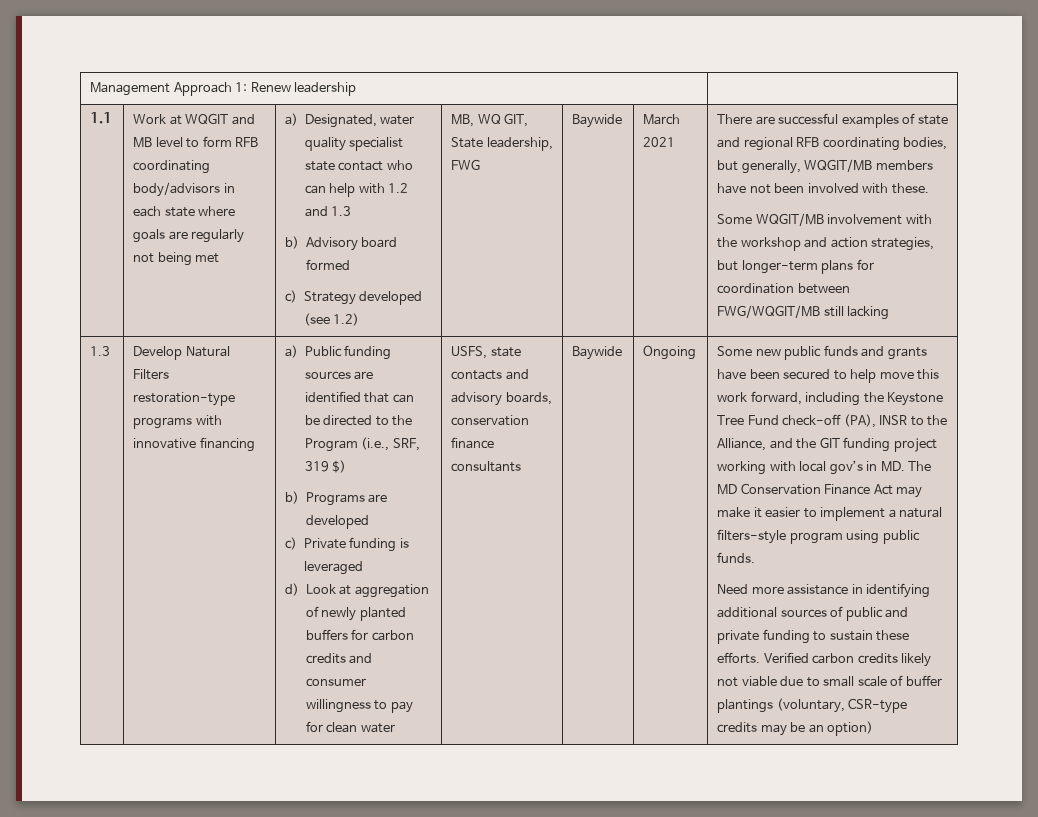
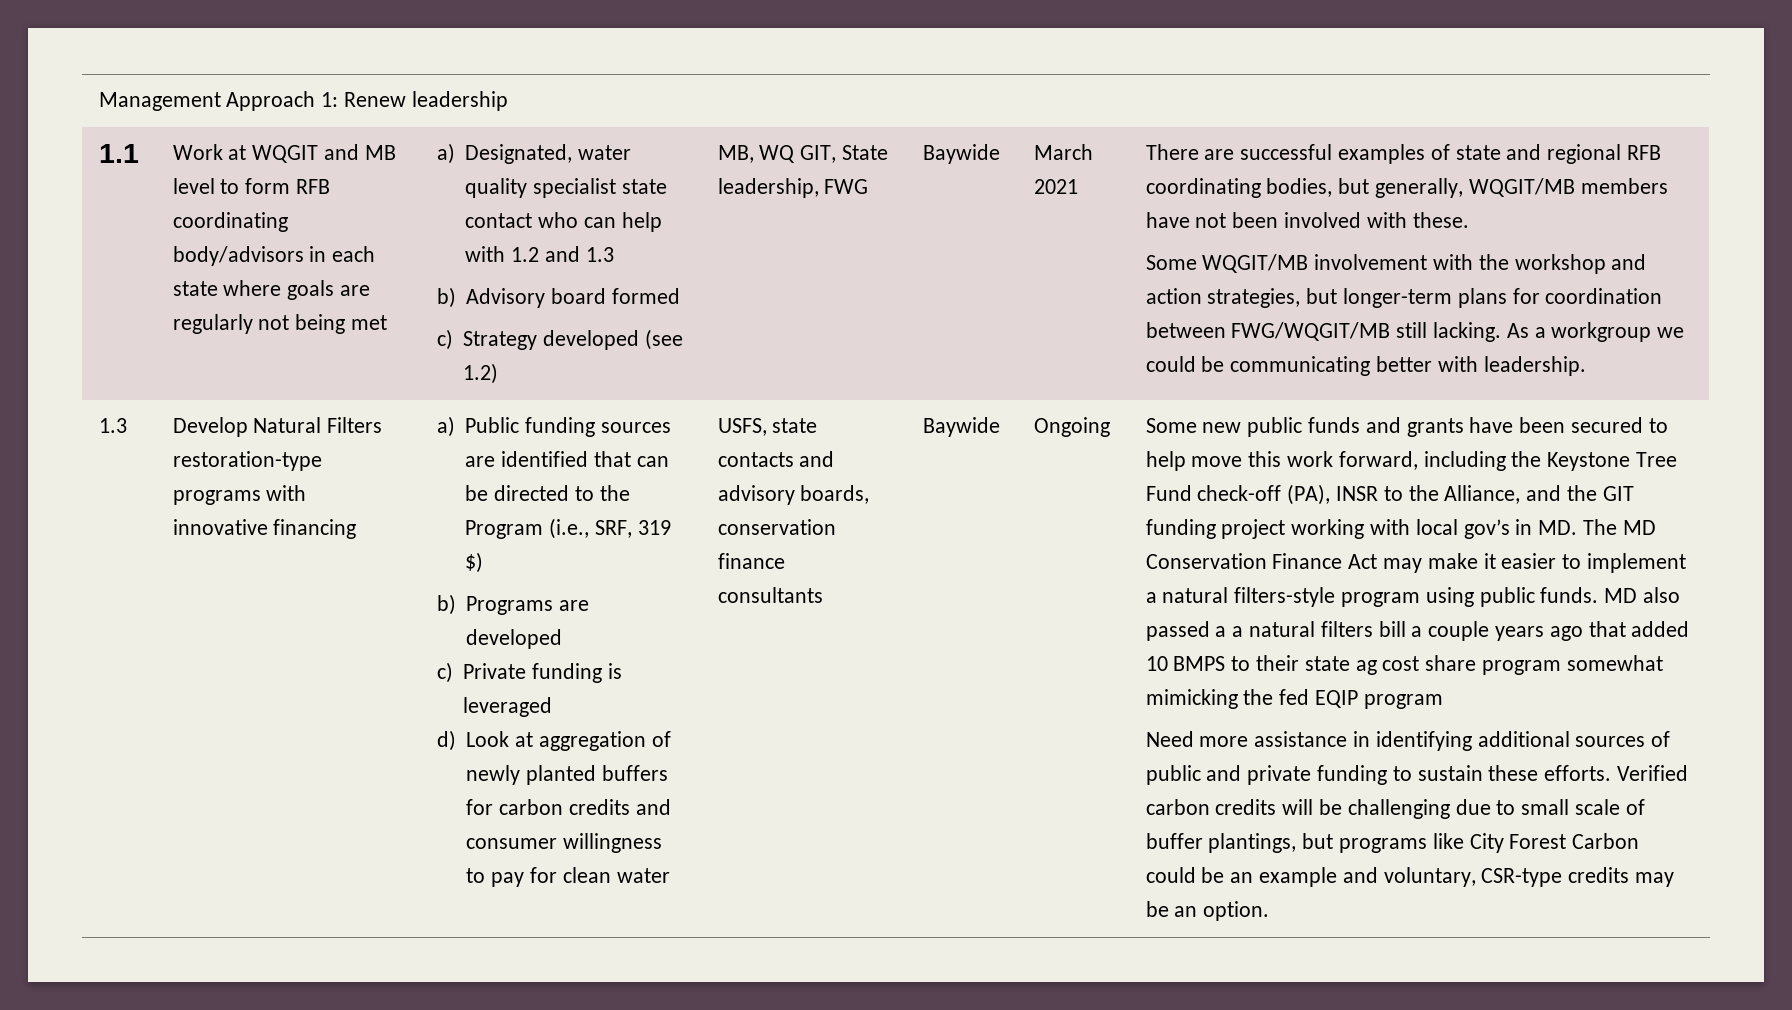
[847,306,890,320] lacking -> [1432,322,1685,342] [1145,356,1586,376] lacking. As a workgroup we could be communicating better with leadership.
(756, 557) none -> [1604,587,1680,603] [1145,621,1690,641] [1145,655,1663,675] [1145,689,1443,709] MD also passed a a natural filters bill a couple years ago that added 10 BMPS to their state ag cost share program somewhat mimicking the fed EQIP program
[901,653,932,667] [717,676,777,687] likely not viable -> [1282,799,1450,819] will be challenging
[717,698,845,713] plantings (voluntary, -> [1208,833,1640,853] [1145,867,1476,887] plantings, but programs like City Forest Carbon could be an example and voluntary,
[827,721,874,736] option) -> [1203,901,1270,921] option.

